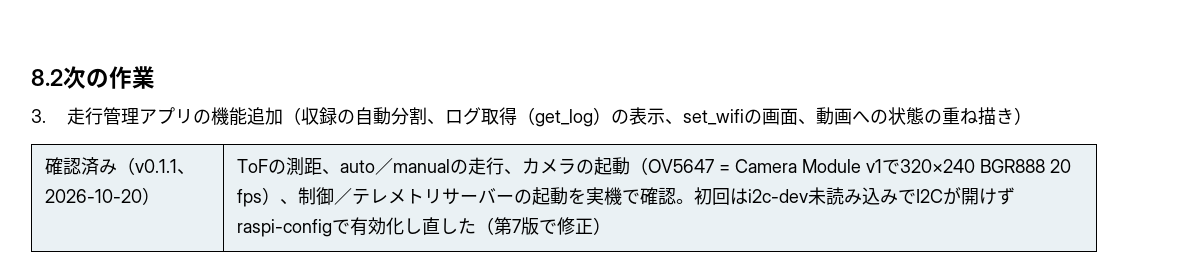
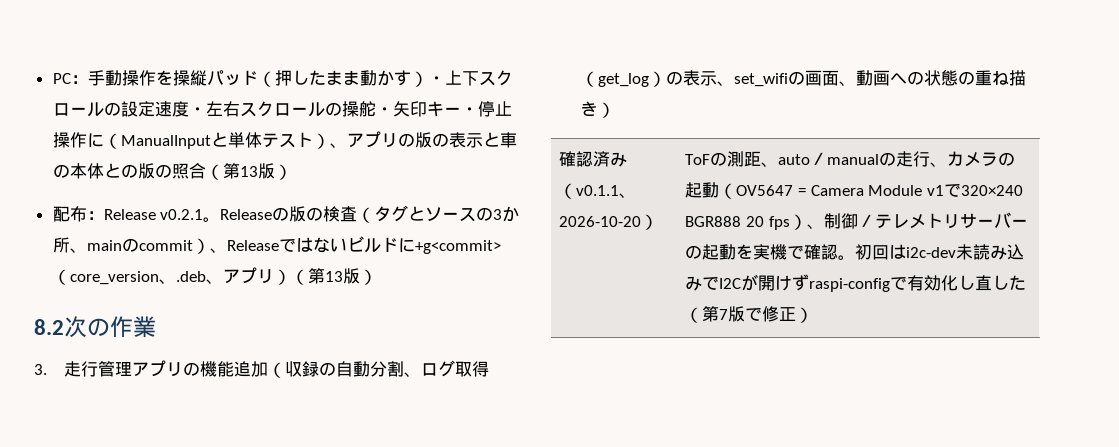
(31, 77) none -> [52,70,513,87] [52,101,512,117] [52,131,517,149] [52,163,292,180] [52,205,520,223] [52,236,501,254] [52,267,377,285] PC：手動操作を操縦パッド（押したまま動かす）・上下スクロールの設定速度・左右スクロールの操舵・矢印キー・停止操作に（ManualInputと単体テスト）、アプリの版の表示と車の本体との版の照合（第13版） // 配布：Release v0.2.1。Releaseの版の検査（タグとソースの3か所、mainのcommit）、Releaseではないビルドに+g<commit>（core_version、.deb、アプリ）（第13版） //

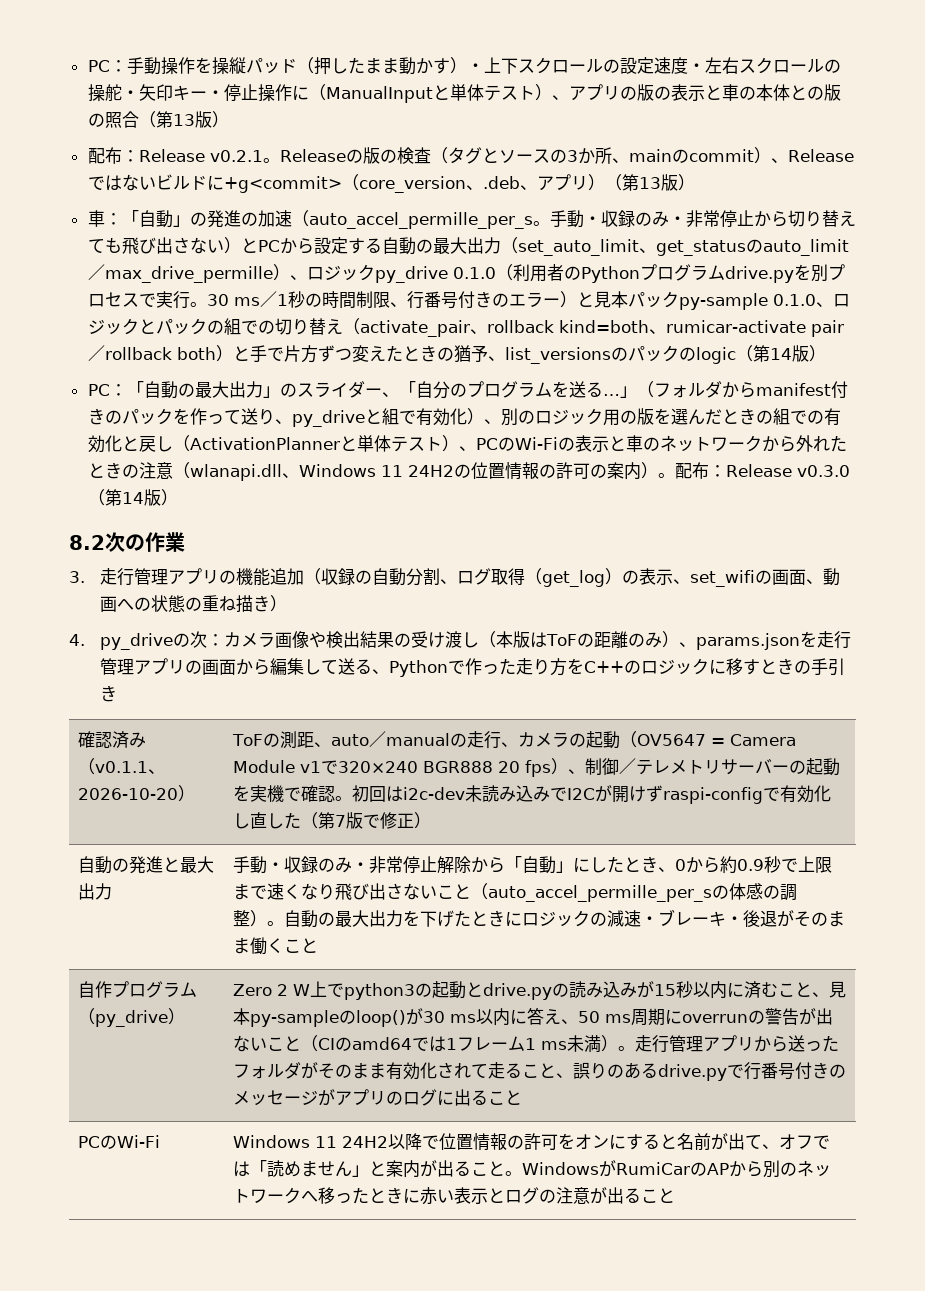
(377, 277) none -> [87,210,856,229] [87,237,849,256] [87,264,845,283] [87,291,850,310] [87,318,844,337] [87,345,826,364] [87,381,848,399] [87,408,841,427] [87,435,847,453] [87,462,850,481] [87,489,178,506] // 車：「自動」の発進の加速（auto_accel_permille_per_s。手動・収録のみ・非常停止から切り替えても飛び出さない）とPCから設定する自動の最大出力（set_auto_limit、get_statusのauto_limit／max_drive_permille）、ロジックpy_drive 0.1.0（利用者のPythonプログラムdrive.pyを別プロセスで実行。30 ms／1秒の時間制限、行番号付きのエラー）と見本パックpy-sample 0.1.0、ロジックとパックの組での切り替え（activate_pair、rollback kind=both、rumicar-activate pair／rollback both）と手で片方ずつ変えたときの猶予、list_versionsのパックのlogic（第14版） // PC：「自動の最大出力」のスライダー、「自分のプログラムを送る…」（フォルダからmanifest付きのパックを作って送り、py_driveと組で有効化）、別のロジック用の版を選んだときの組での有効化と戻し（ActivationPlannerと単体テスト）、PCのWi-Fiの表示と車のネットワークから外れたときの注意（wlanapi.dll、Windows 11 24H2の位置情報の許可の案内）。配布：Release v0.3.0（第14版）
(616, 110) none -> [69,631,852,650] [100,658,846,677] [100,685,118,702] // 4. py_driveの次：カメラ画像や検出結果の受け渡し（本版はToFの距離のみ）、params.jsonを走行管理アプリの画面から編集して送る、Pythonで作った走り方をC++のロジックに移すときの手引き
(814, 315) none -> [78,856,215,874] [78,883,113,900] [233,856,833,874] [233,883,798,902] [233,909,846,928] [233,937,319,955] [78,981,198,998] [78,1008,186,1027] [233,981,847,1000] [233,1007,834,1027] [233,1035,840,1053] [233,1062,847,1081] [233,1089,523,1106] [78,1135,161,1149] [233,1133,831,1151] [233,1160,832,1178] [233,1187,676,1205] // 自動の発進と最大出力 | 手動・収録のみ・非常停止解除から「自動」にしたとき、0から約0.9秒で上限まで速くなり飛び出さないこと（auto_accel_permille_per_sの体感の調整）。自動の最大出力を下げたときにロジックの減速・ブレーキ・後退がそのまま働くこと // 自作プログラム（py_drive） | Zero 2 W上でpython3の起動とdrive.pyの読み込みが15秒以内に済むこと、見本py-sampleのloop()が30 ms以内に答え、50 ms周期にoverrunの警告が出ないこと（CIのamd64では1フレーム1 ms未満）。走行管理アプリから送ったフォルダがそのまま有効化されて走ること、誤りのあるdrive.pyで行番号付きのメッセージがアプリのログに出ること // PCのWi-Fi | Windows 11 24H2以降で位置情報の許可をオンにすると名前が出て、オフでは「読めません」と案内が出ること。WindowsがRumiCarのAPから別のネットワークへ移ったときに赤い表示とログの注意が出ること

